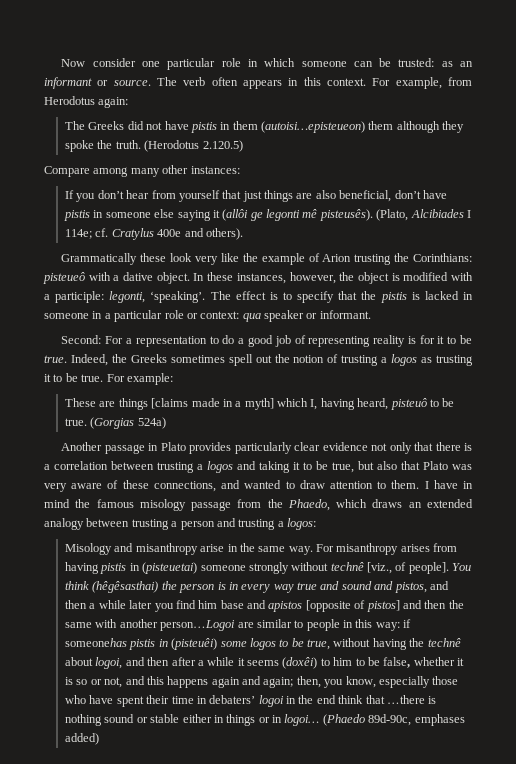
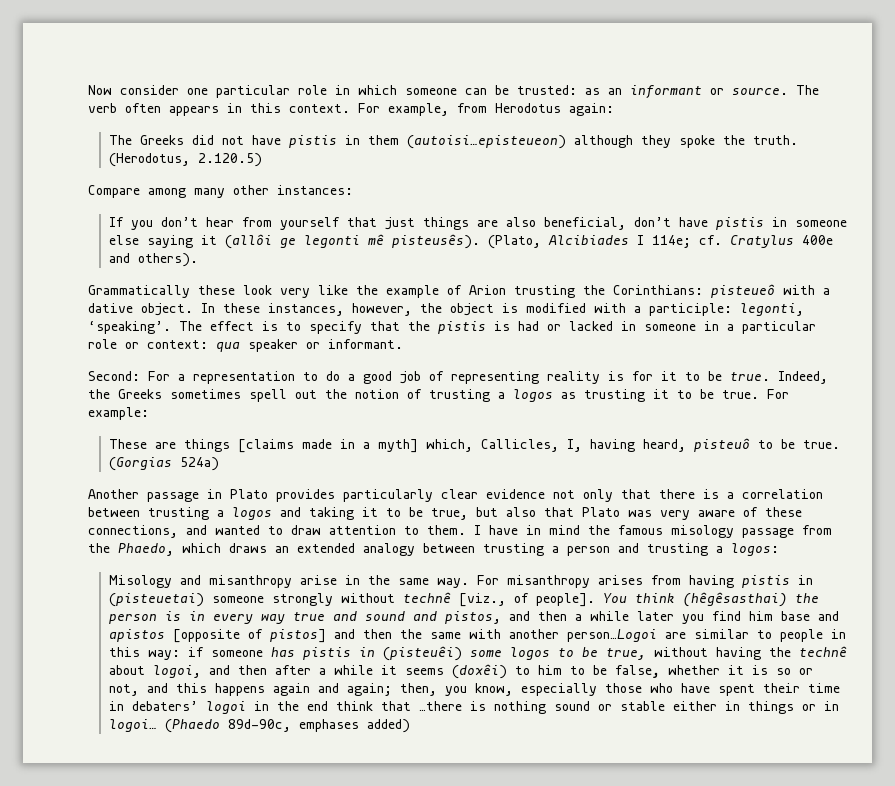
[368,121,394,130] them -> (566, 142) none
[144,140,200,152] (Herodotus -> [108,153,190,167] (Herodotus,
(420, 296) none -> [518,321,561,331] had or
[277,398,309,407] which -> [425,439,559,452] which, Callicles,
[65,638,128,647] someonehas -> [210,647,295,657] someone has

